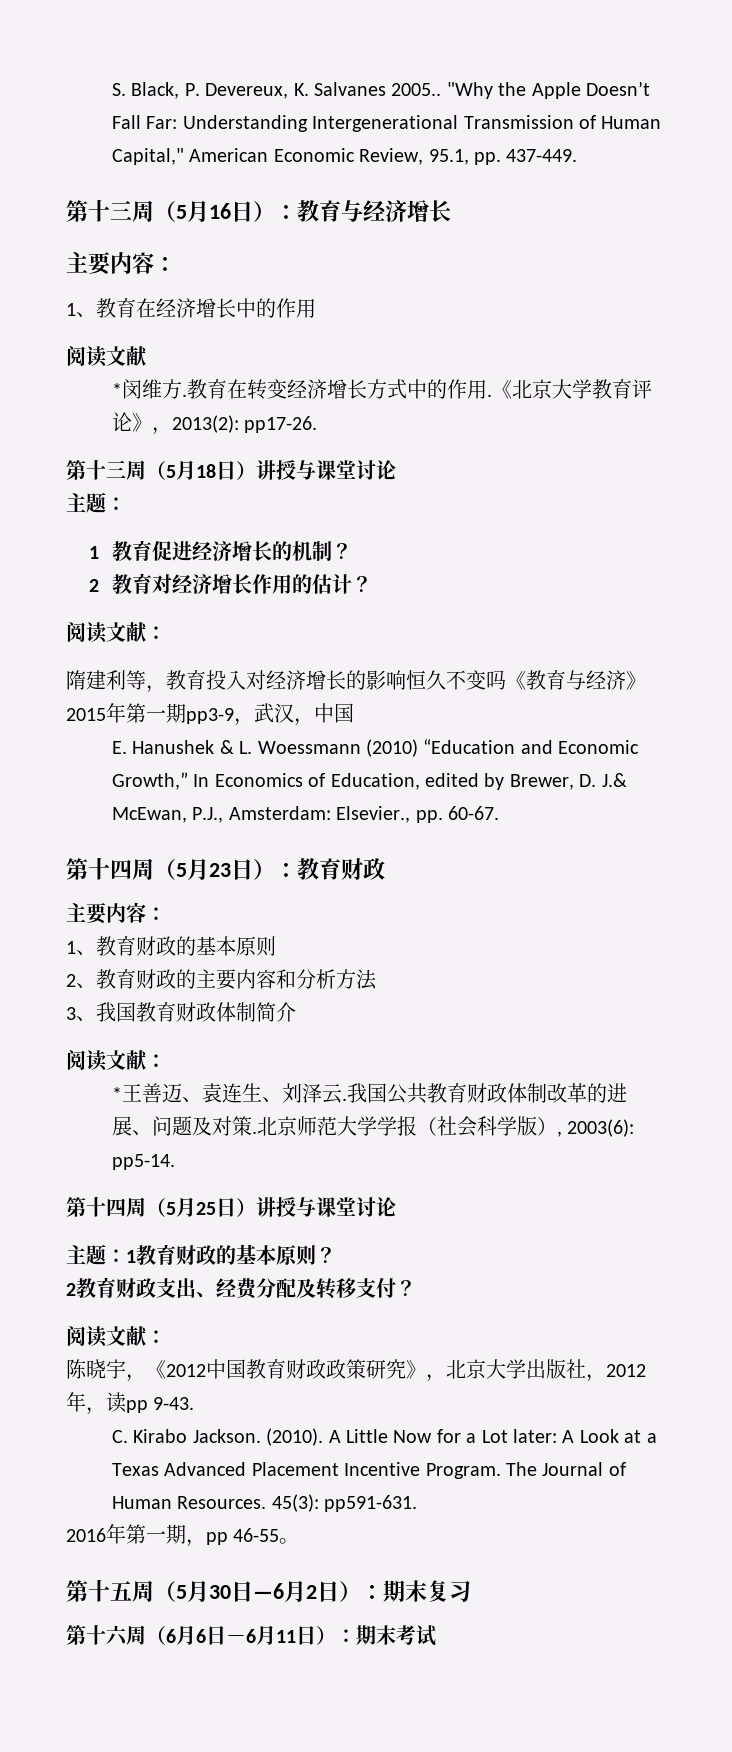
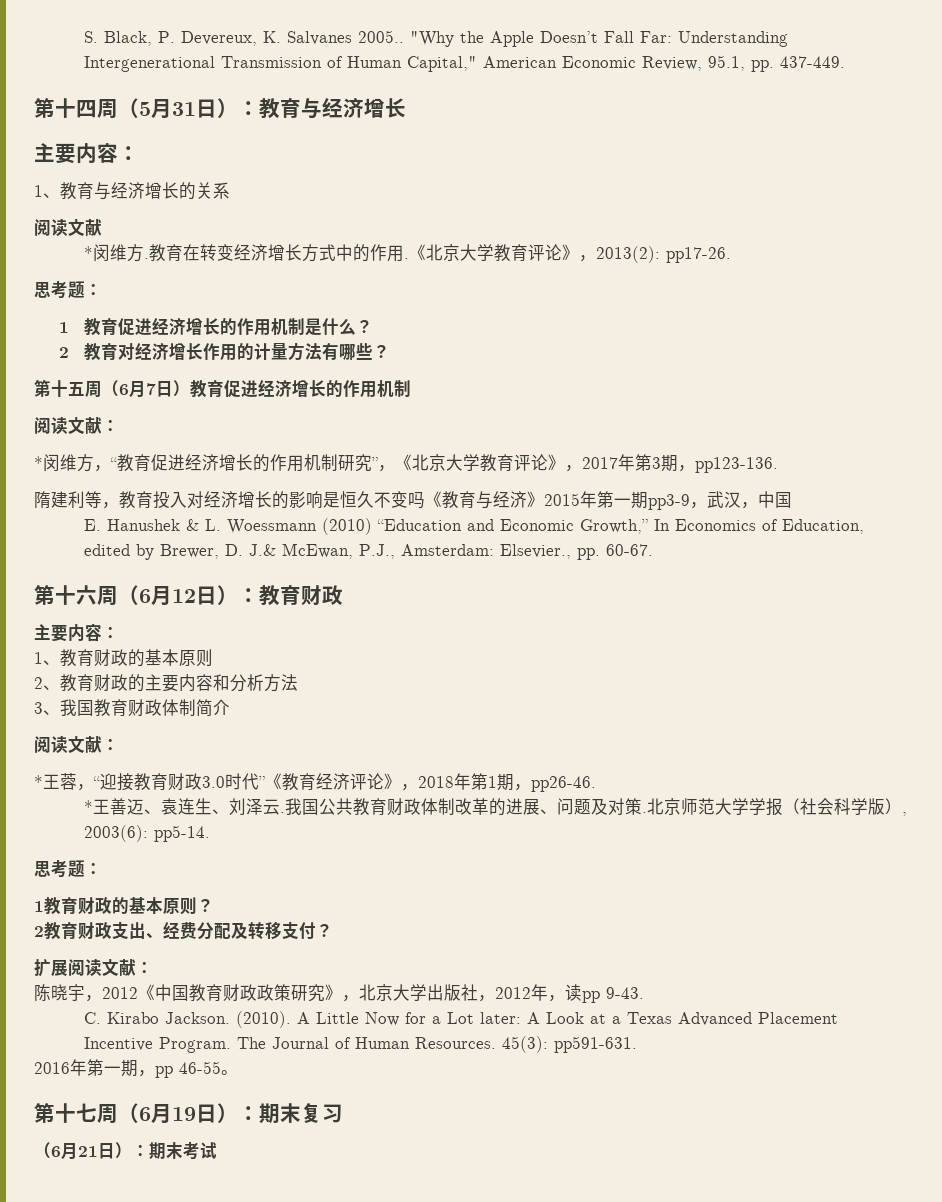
[110,200,231,222] 三周（5月16 -> [76,98,196,119] 四周（5月31
[136,298,316,318] 在经济增长中的作用 -> [94,182,230,200] 与经济增长的关系
[66,460,396,480] [66,493,86,512] 第十三周（5月18日）讲授与课堂讨论 // 主 -> [34,281,68,299] 思考
[291,541,332,561] 机制 -> [237,318,357,336] 作用机制是什么
[311,574,372,594] [66,622,166,643] 估计？ // 阅读文献： -> [254,342,391,361] [34,379,411,398] [34,416,119,435] [34,454,778,473] 计量方法有哪些？ // 第十五周（6月7日）教育促进经济增长的作用机制 // 阅读文献： // *闵维方，“教育促进经济增长的作用机制研究”，《北京大学教育评论》，2017年第3期，pp123-136.
(406, 680) none -> [323,492,340,508] 是
[110,858,231,880] 四周（5月23 -> [76,585,196,606] 六周（6月12
(166, 1061) none -> [34,773,596,792] // *王蓉，“迎接教育财政3.0时代”《教育经济评论》，2018年第1期，pp26-46.
[66,1197,396,1217] [66,1244,126,1265] 第十四周（5月25日）讲授与课堂讨论 // 主题： -> [34,860,102,878] 思考题： //
(416, 1288) none -> [34,959,68,977] 扩展
[146,1360,206,1379] 《2012 -> [102,984,155,1000] 2012《
[110,1580,471,1602] [66,1625,296,1646] 五周（5月30日—6月2日）：期末复习 // 第十六周（6月6日－6月11 -> [76,1103,343,1124] [34,1142,98,1160] 七周（6月19日）：期末复习 // （6月21

